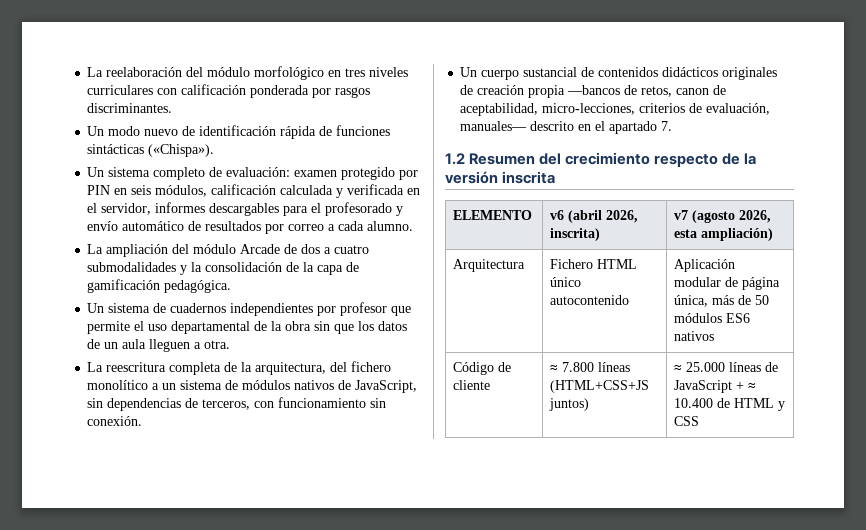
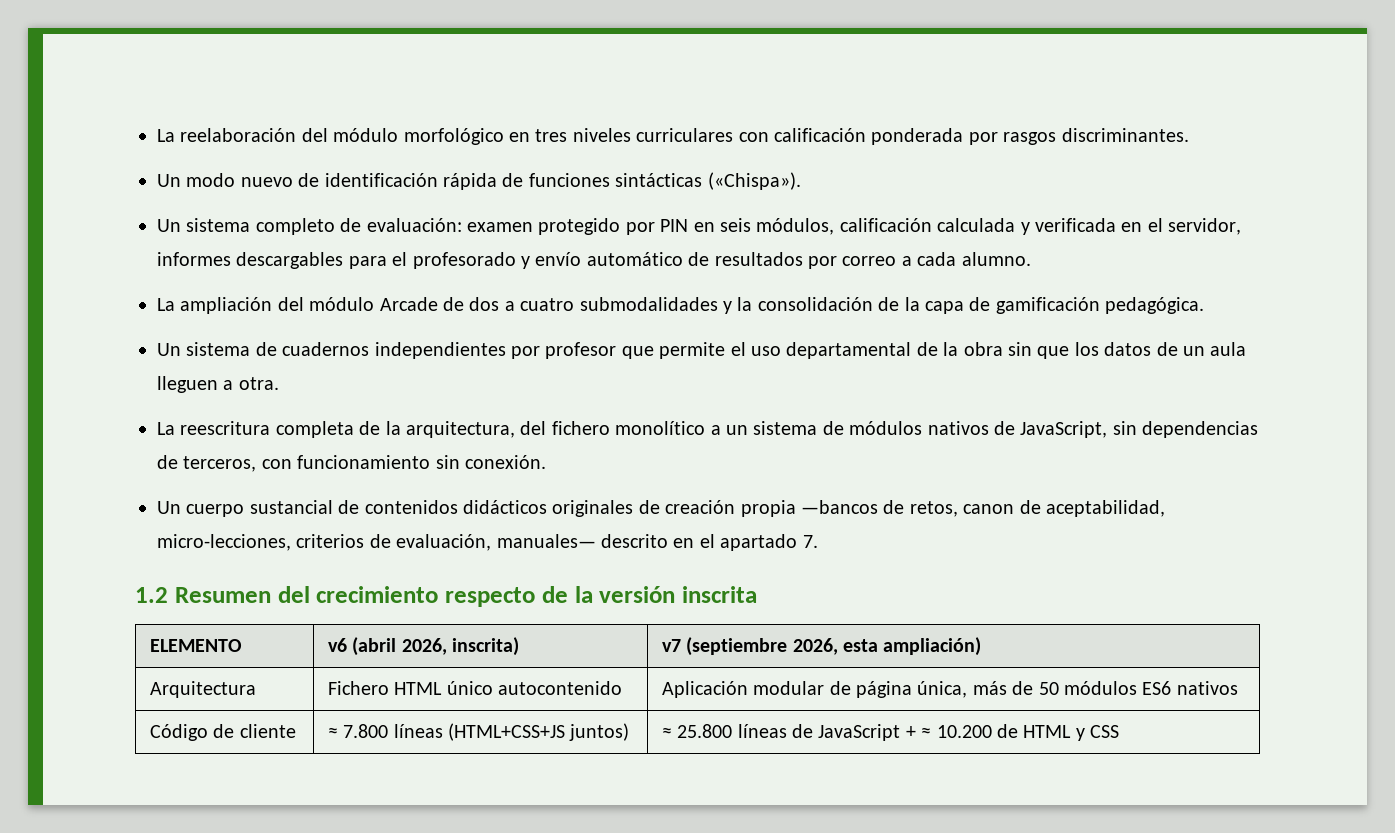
[692,210,736,223] (agosto -> [686,637,788,656] (septiembre
[686,362,726,372] 25.000 -> [677,724,733,738] 25.800
[674,398,714,408] 10.400 -> [936,725,992,738] 10.200

